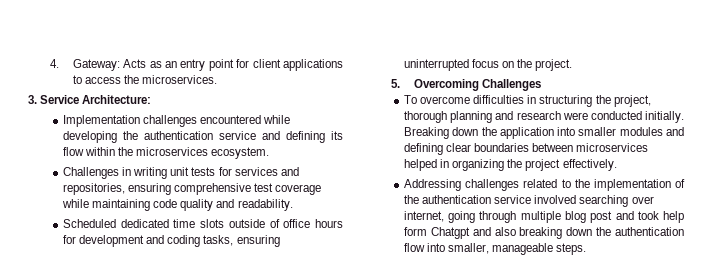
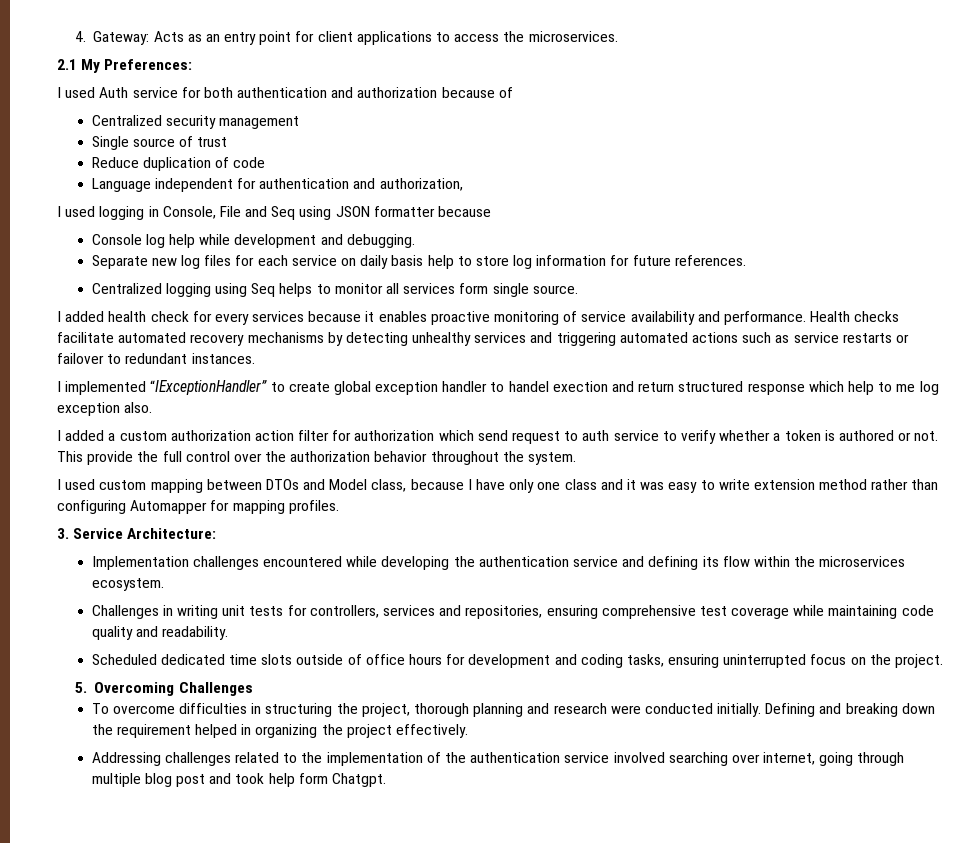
(217, 79) none -> [57,59,193,73] [57,87,513,98] [91,115,300,129] [91,136,228,150] [91,157,266,171] [91,178,463,192] [57,206,492,220] [91,234,415,248] [91,255,746,269] [91,283,578,297] [57,311,900,325] [57,332,909,346] [57,353,255,364] [57,380,939,395] [57,402,153,416] [57,430,939,444] [57,451,577,465] [57,479,939,493] [57,500,339,514] // 2.1 My Preferences: // I used Auth service for both authentication and authorization because of // Centralized security management // Single source of trust // Reduce duplication of code // Language independent for authentication and authorization, // I used logging in Console, File and Seq using JSON formatter because // Console log help while development and debugging. // Separate new log files for each service on daily basis help to store log information for future references. // Centralized logging using Seq helps to monitor all services form single source. // I added health check for every services because it enables proactive monitoring of service availability and performance. Health checks facilitate automated recovery mechanisms by detecting unhealthy services and triggering automated actions such as service restarts or failover to redundant instances. // I implemented “IExceptionHandler” to create global exception handler to handel exection and return structured response which help to me log exception also. // I added a custom authorization action filter for authorization which send request to auth service to verify whether a token is authored or not. This provide the full control over the authorization behavior throughout the system. // I used custom mapping between DTOs and Model class, because I have only one class and it was easy to write extension method rather than configuring Automapper for mapping profiles.
(232, 171) none -> [309,605,379,618] controllers,
[403,127,684,139] [403,143,649,155] Breaking down the application into smaller modules and defining clear boundaries between microservices -> [765,703,935,717] [91,724,191,738] Defining and breaking down the requirement
[430,227,684,239] [403,243,587,255] Chatgpt and also breaking down the authentication flow into smaller, manageable steps. -> [331,773,386,787] Chatgpt.

